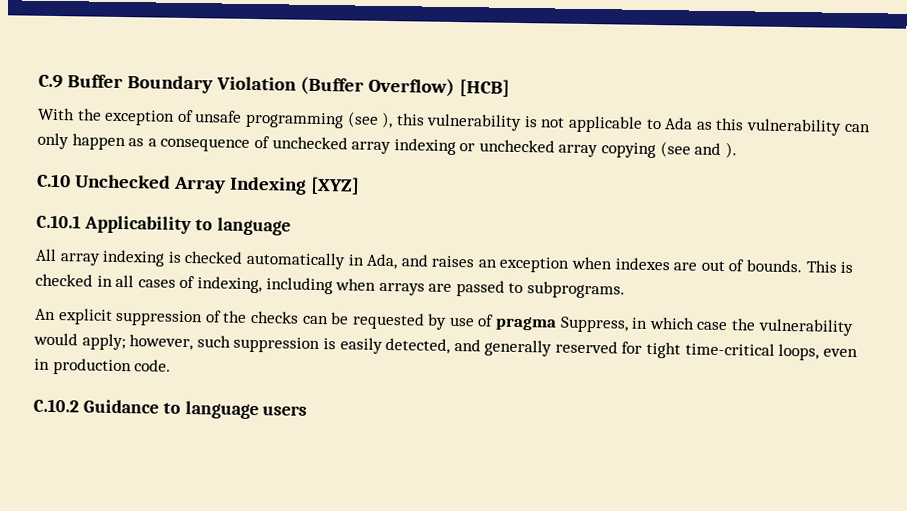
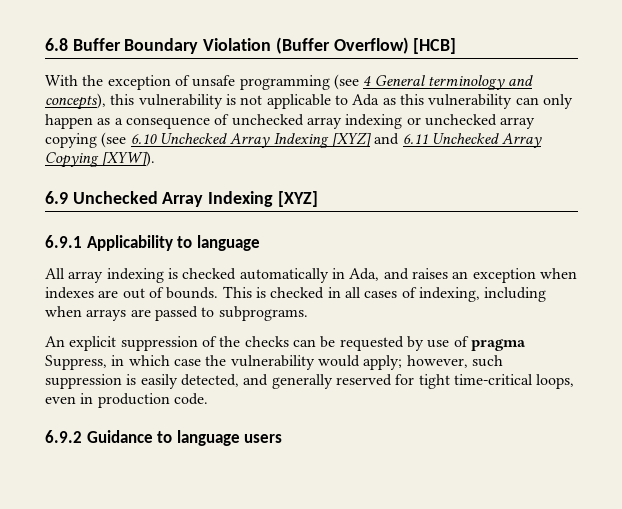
[38,74,63,89] C.9 -> [45,38,68,51] 6.8
[381,111,394,129] ), -> [363,75,534,90] [45,93,106,110] 4 General terminology and concepts),
[694,142,737,159] [36,173,71,188] and ). // C.10 -> [130,132,543,148] [45,151,156,168] [45,191,68,204] 6.10 Unchecked Array Indexing [XYZ] and 6.11 Unchecked Array Copying [XYW]). // 6.9
[36,214,81,229] C.10.1 -> [45,235,82,248] 6.9.1
[33,398,79,413] C.10.2 -> [45,430,82,443] 6.9.2

